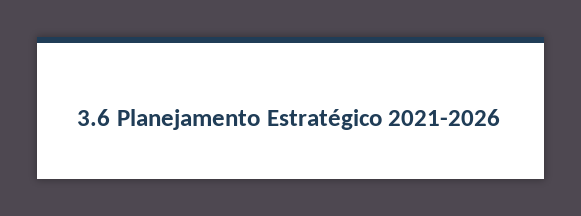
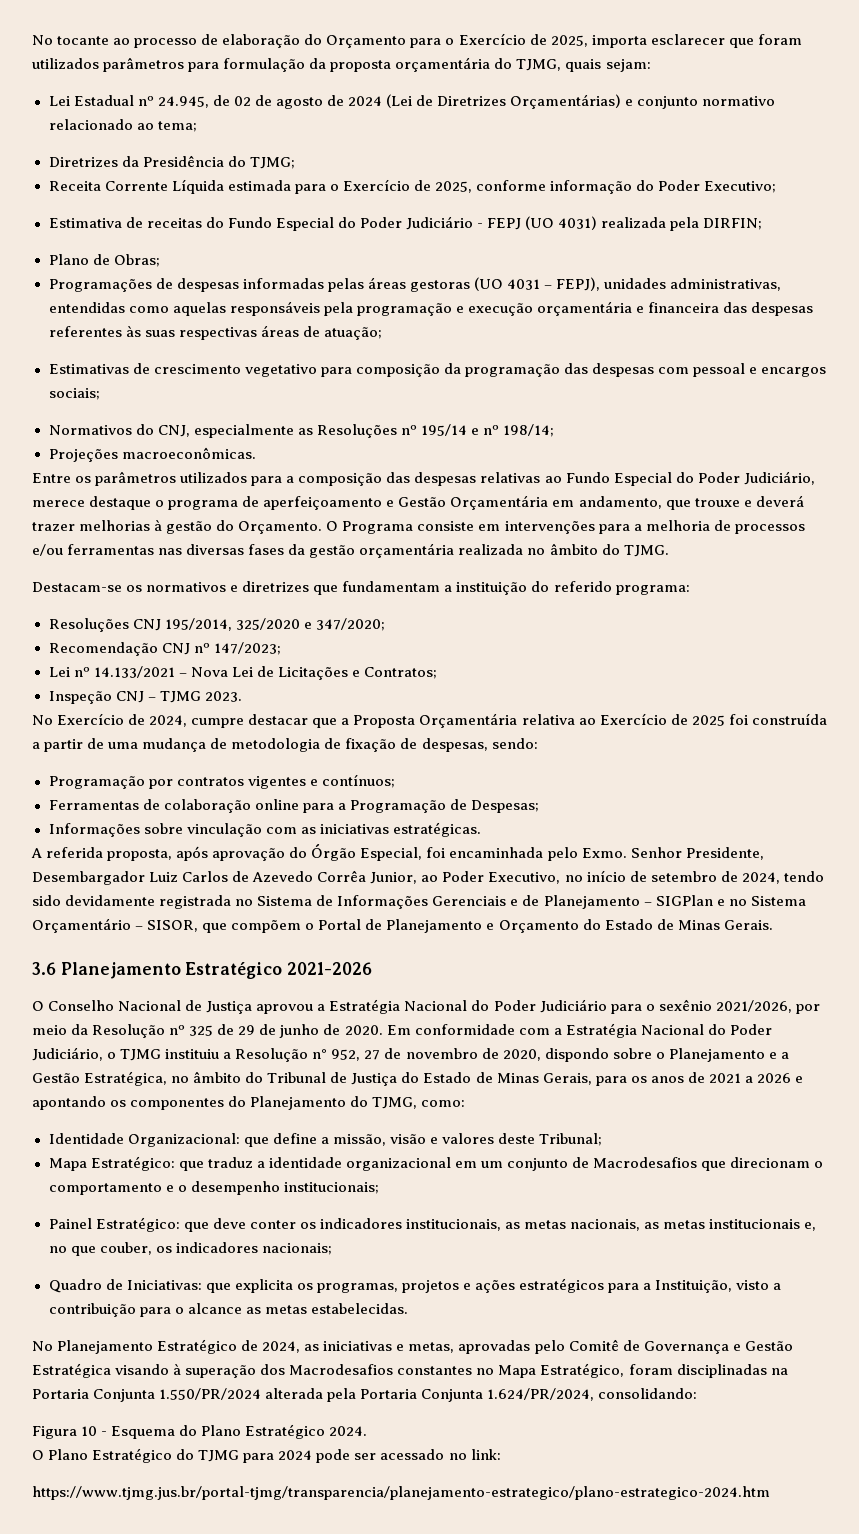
[77,109,501,130] 3.6 Planejamento Estratégico 2021-2026 -> [32,33,802,48] [32,57,651,72] [48,94,776,109] [48,119,197,132] [48,155,295,169] [48,179,777,194] [48,216,763,231] [48,254,160,267] [48,277,782,292] [48,301,814,316] [48,325,382,340] [48,363,827,377] [48,388,100,400] [48,424,554,438] [48,447,256,462] [32,471,815,486] [32,495,804,510] [32,519,805,534] [32,543,669,558] [32,581,690,595] [48,618,385,632] [48,642,281,656] [48,666,437,680] [48,691,242,704] [32,713,827,728] [32,738,538,752] [48,774,395,789] [48,799,539,813] [48,822,481,837] [31,844,764,861] [32,870,824,885] [32,895,806,909] [32,918,773,933] [32,961,373,979] [32,999,820,1014] [32,1023,772,1038] [32,1047,789,1062] [32,1071,803,1086] [32,1096,466,1110] [48,1133,603,1147] [48,1156,824,1171] [48,1181,379,1195] [48,1217,817,1232] [48,1242,332,1256] [48,1278,782,1293] [48,1303,408,1317] [32,1339,793,1354] [32,1363,788,1378] [32,1388,698,1402] [32,1424,368,1439] [32,1448,501,1463] [32,1486,770,1500] No tocante ao processo de elaboração do Orçamento para o Exercício de 2025, importa esclarecer que foram utilizados parâmetros para formulação da proposta orçamentária do TJMG, quais sejam: // Lei Estadual nº 24.945, de 02 de agosto de 2024 (Lei de Diretrizes Orçamentárias) e conjunto normativo relacionado ao tema; // Diretrizes da Presidência do TJMG; // Receita Corrente Líquida estimada para o Exercício de 2025, conforme informação do Poder Executivo; // Estimativa de receitas do Fundo Especial do Poder Judiciário - FEPJ (UO 4031) realizada pela DIRFIN; // Plano de Obras; // Programações de despesas informadas pelas áreas gestoras (UO 4031 – FEPJ), unidades administrativas, entendidas como aquelas responsáveis pela programação e execução orçamentária e financeira das despesas referentes às suas respectivas áreas de atuação; // Estimativas de crescimento vegetativo para composição da programação das despesas com pessoal e encargos sociais; // Normativos do CNJ, especialmente as Resoluções nº 195/14 e nº 198/14; // Projeções macroeconômicas. // Entre os parâmetros utilizados para a composição das despesas relativas ao Fundo Especial do Poder Judiciário, merece destaque o programa de aperfeiçoamento e Gestão Orçamentária em andamento, que trouxe e deverá trazer melhorias à gestão do Orçamento. O Programa consiste em intervenções para a melhoria de processos e/ou ferramentas nas diversas fases da gestão orçamentária realizada no âmbito do TJMG. // Destacam-se os normativos e diretrizes que fundamentam a instituição do referido programa: // Resoluções CNJ 195/2014, 325/2020 e 347/2020; // Recomendação CNJ nº 147/2023; // Lei nº 14.133/2021 – Nova Lei de Licitações e Contratos; // Inspeção CNJ – TJMG 2023. // No Exercício de 2024, cumpre destacar que a Proposta Orçamentária relativa ao Exercício de 2025 foi construída a partir de uma mudança de metodologia de fixação de despesas, sendo: // Programação por contratos vigentes e contínuos; // Ferramentas de colaboração online para a Programação de Despesas; // Informações sobre vinculação com as iniciativas estratégicas. // A referida proposta, após aprovação do Órgão Especial, foi encaminhada pelo Exmo. Senhor Presidente, Desembargador Luiz Carlos de Azevedo Corrêa Junior, ao Poder Executivo, no início de setembro de 2024, tendo sido devidamente registrada no Sistema de Informações Gerenciais e de Planejamento – SIGPlan e no Sistema Orçamentário – SISOR, que compõem o Portal de Planejamento e Orçamento do Estado de Minas Gerais. // 3.6 Planejamento Estratégico 2021-2026 // O Conselho Nacional de Justiça aprovou a Estratégia Nacional do Poder Judiciário para o sexênio 2021/2026, por meio da Resolução nº 325 de 29 de junho de 2020. Em conformidade com a Estratégia Nacional do Poder Judiciário, o TJMG instituiu a Resolução n° 952, 27 de novembro de 2020, dispondo sobre o Planejamento e a Gestão Estratégica, no âmbito do Tribunal de Justiça do Estado de Minas Gerais, para os anos de 2021 a 2026 e apontando os componentes do Planejamento do TJMG, como: // Identidade Organizacional: que define a missão, visão e valores deste Tribunal; // Mapa Estratégico: que traduz a identidade organizacional em um conjunto de Macrodesafios que direcionam o comportamento e o desempenho institucionais; // Painel Estratégico: que deve conter os indicadores institucionais, as metas nacionais, as metas institucionais e, no que couber, os indicadores nacionais; // Quadro de Iniciativas: que explicita os programas, projetos e ações estratégicos para a Instituição, visto a contribuição para o alcance as metas estabelecidas. // No Planejamento Estratégico de 2024, as iniciativas e metas, aprovadas pelo Comitê de Governança e Gestão Estratégica visando à superação dos Macrodesafios constantes no Mapa Estratégico, foram disciplinadas na Portaria Conjunta 1.550/PR/2024 alterada pela Portaria Conjunta 1.624/PR/2024, consolidando: // Figura 10 - Esquema do Plano Estratégico 2024. // O Plano Estratégico do TJMG para 2024 pode ser acessado no link: // https://www.tjmg.jus.br/portal-tjmg/transparencia/planejamento-estrategico/plano-estrategico-2024.htm

